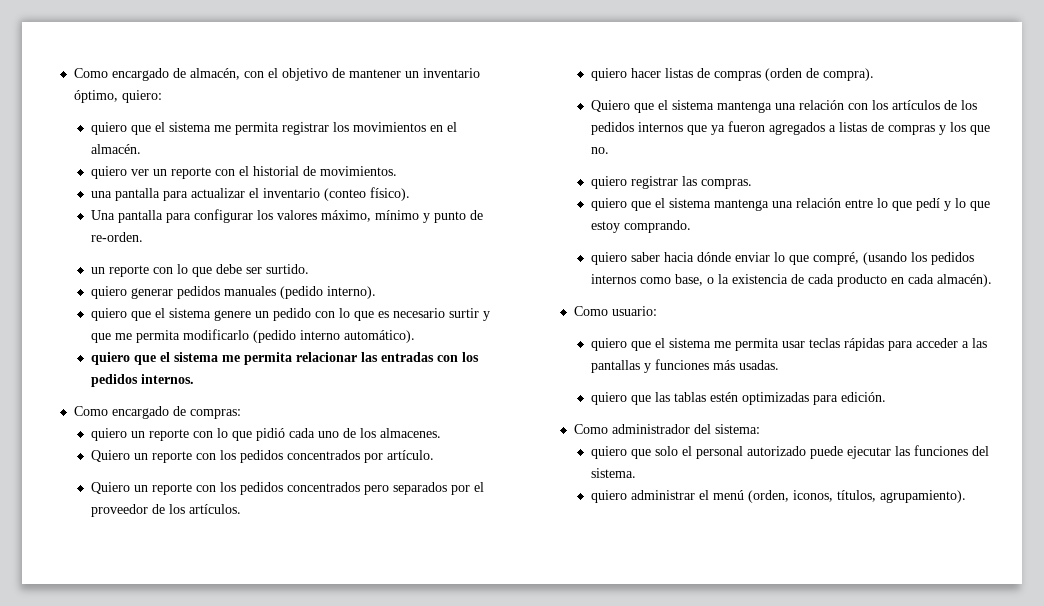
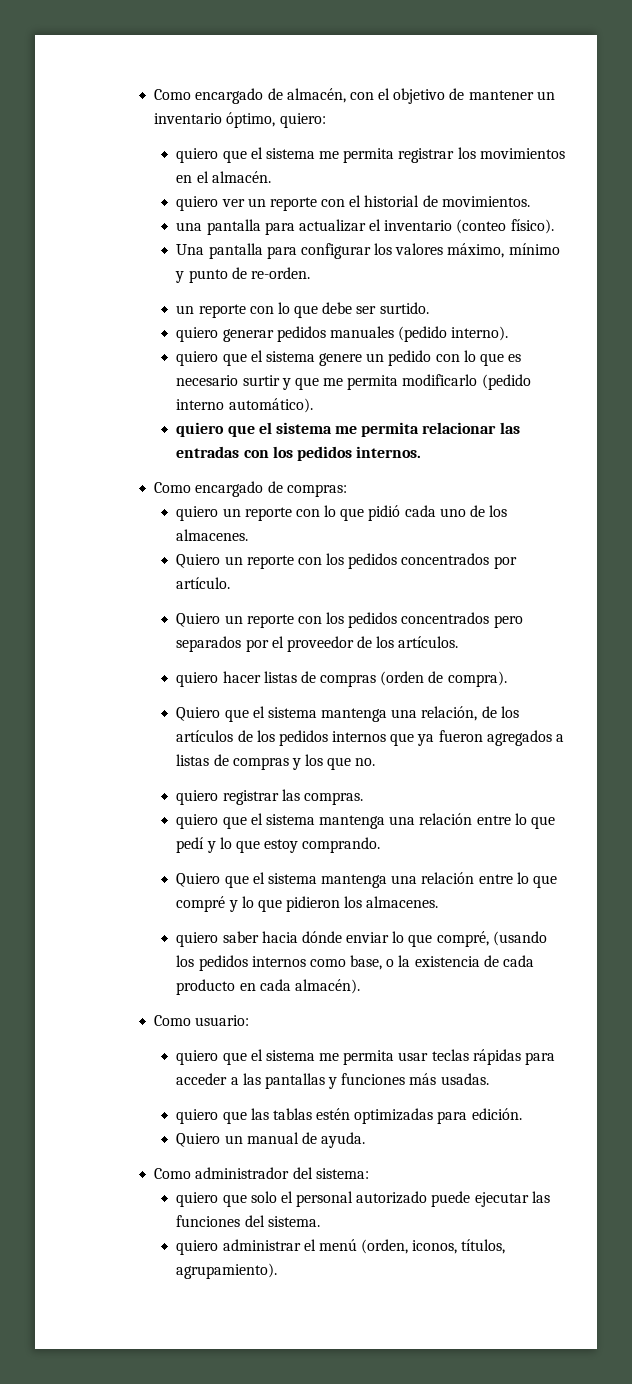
[798,100,868,110] relación con -> [421,706,497,721] relación, de
(691, 226) none -> [176,872,557,888] [176,896,439,912] // Quiero que el sistema mantenga una relación entre lo que compré y lo que pidieron los almacenes.
(886, 397) none -> [176,1132,366,1148] // Quiero un manual de ayuda.

